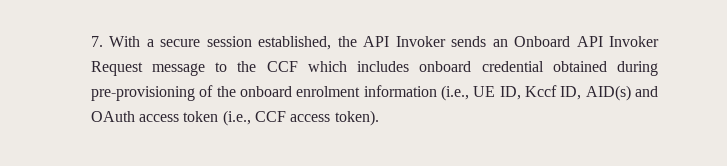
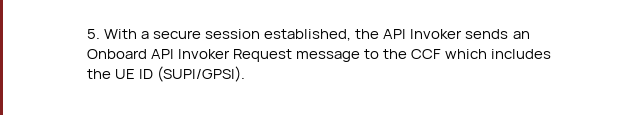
[90,36,103,47] 7. -> [87,29,101,39] 5.
[419,61,658,76] [90,85,658,101] [90,110,379,126] onboard credential obtained during pre-provisioning of the onboard enrolment information (i.e., UE ID, Kccf ID, AID(s) and OAuth access token (i.e., CCF access token). -> [87,66,246,82] the UE ID (SUPI/GPSI).

